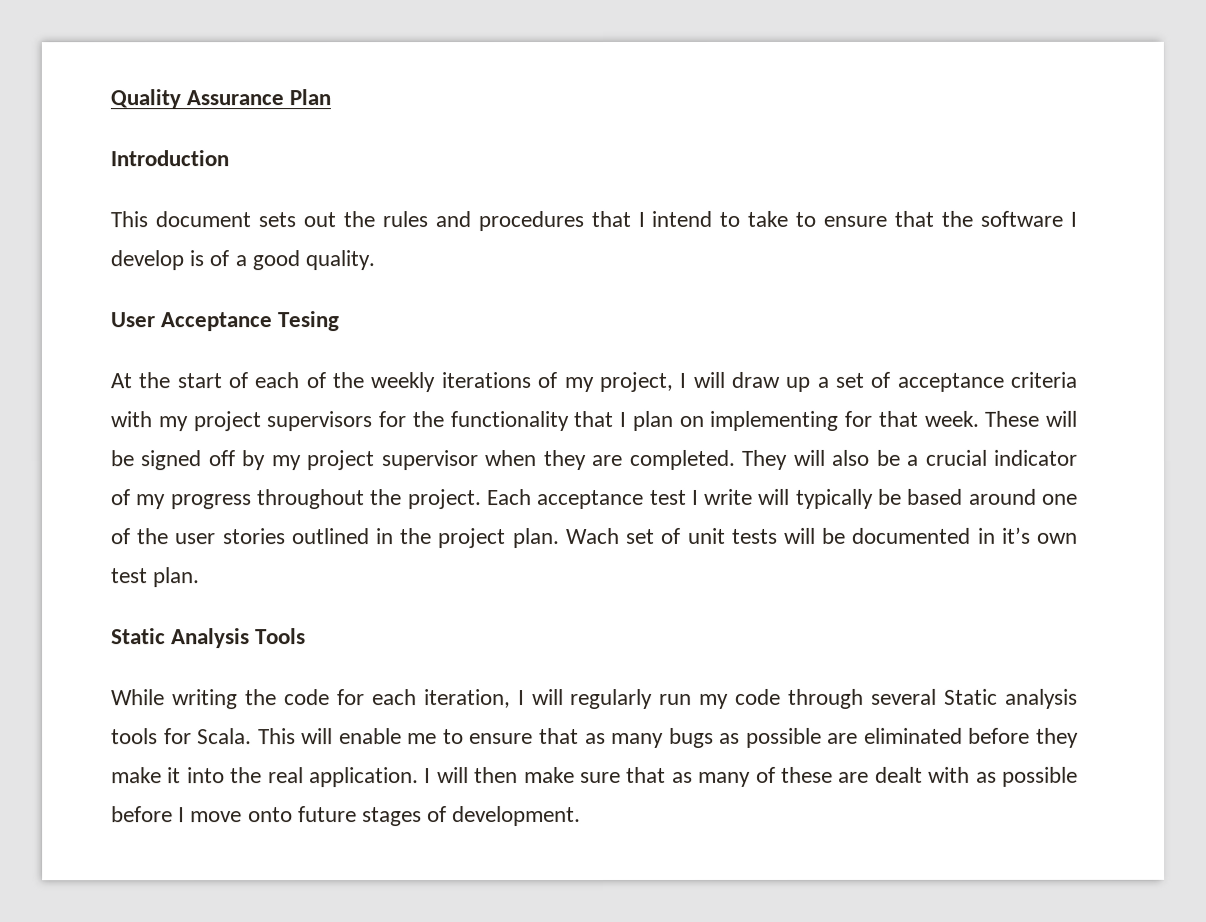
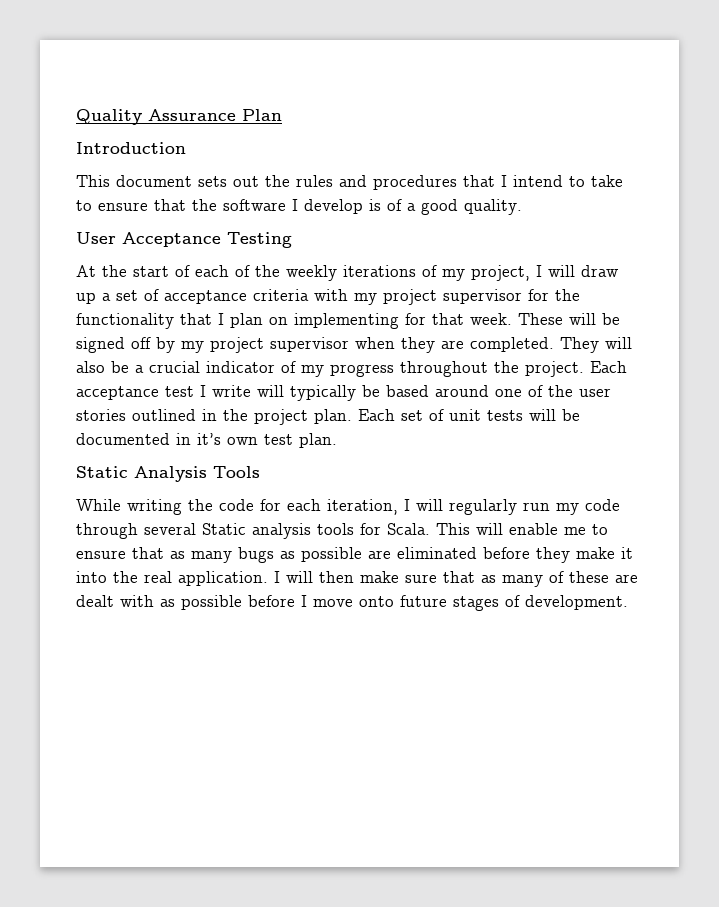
[277,311,340,332] Tesing -> [227,232,292,248] Testing
[266,411,373,432] supervisors -> [443,289,522,304] supervisor
[565,527,620,545] Wach -> [358,409,395,421] Each

